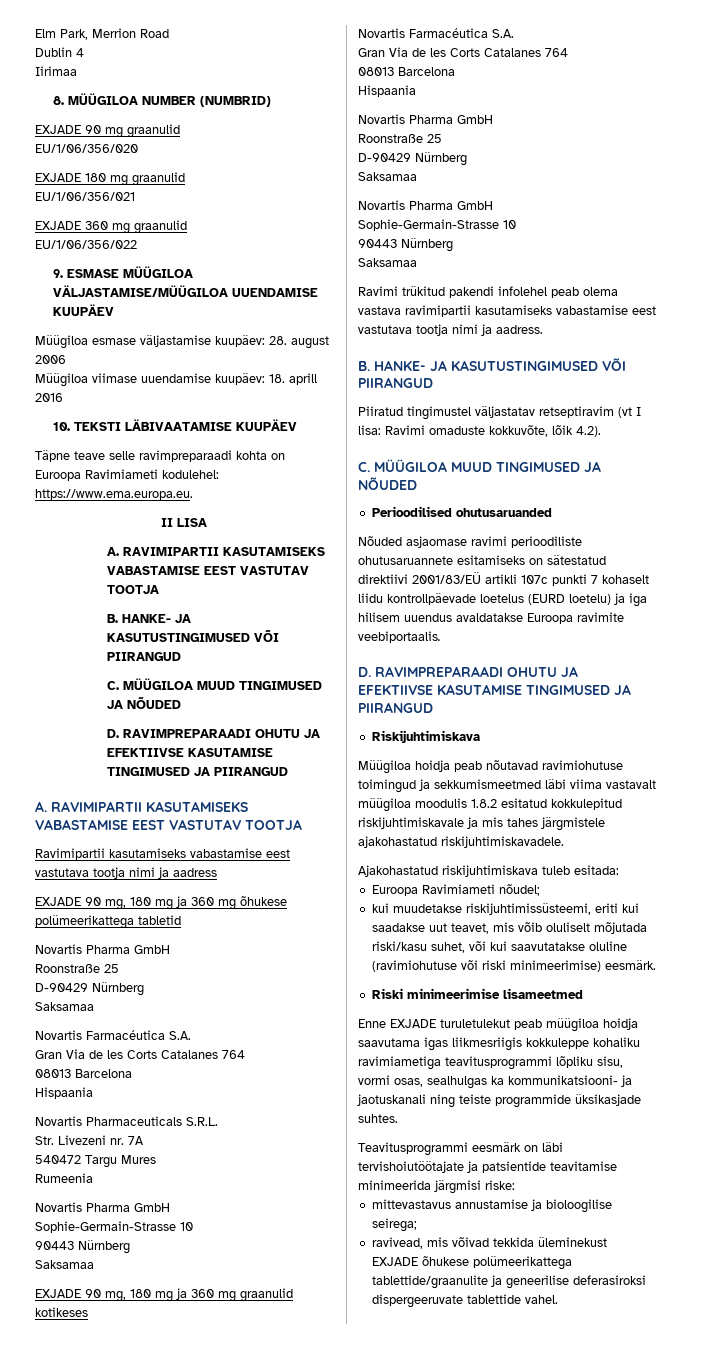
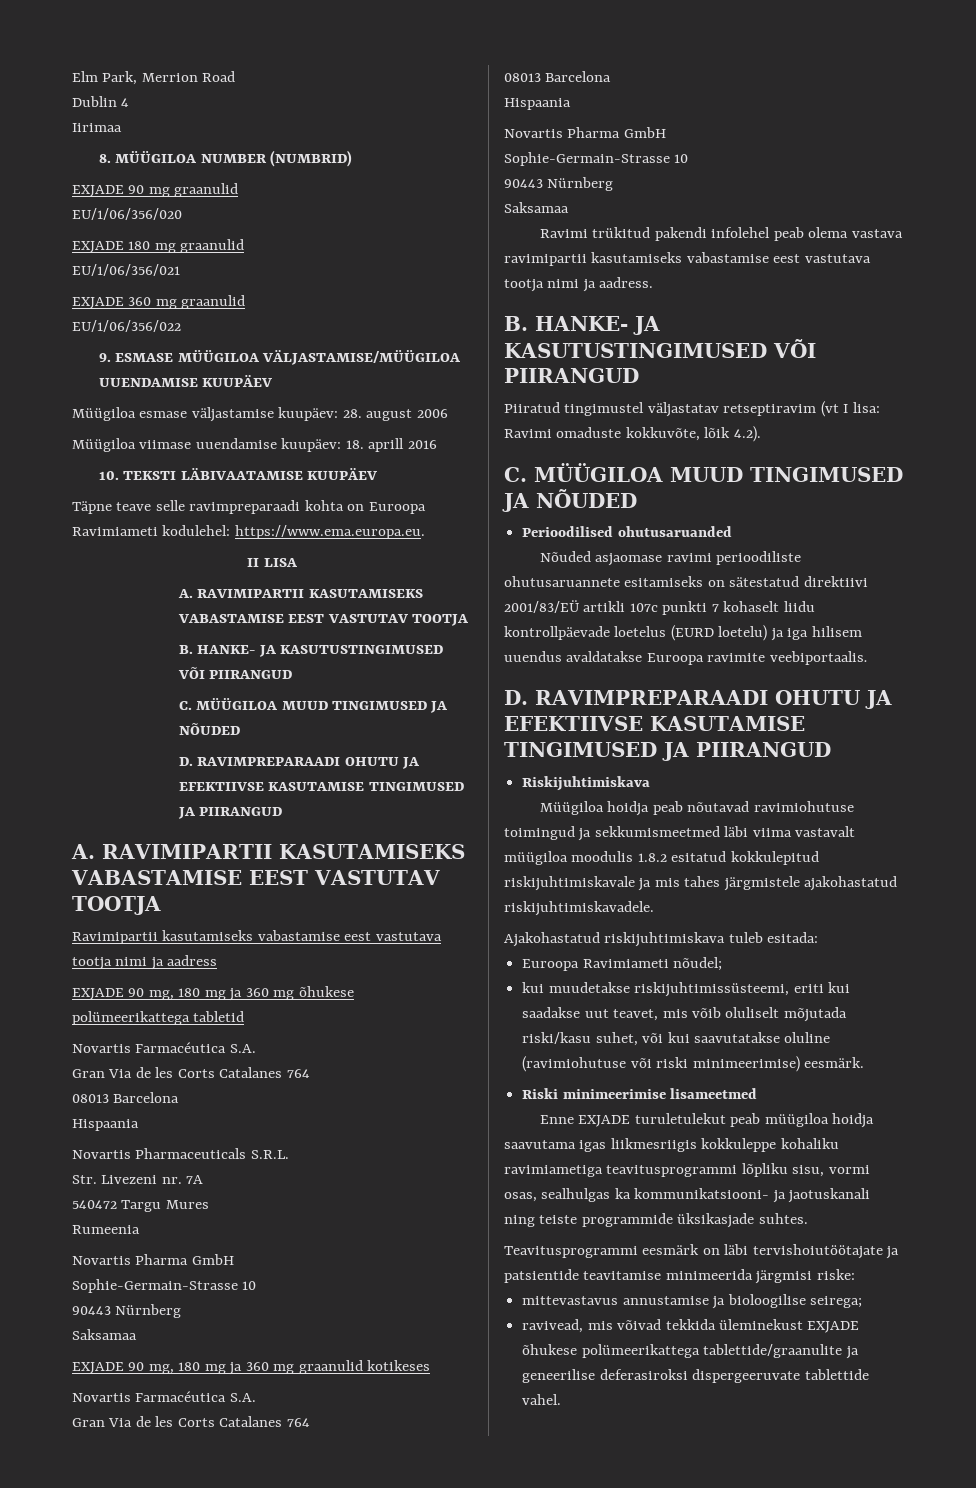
[35,944,170,954] [35,964,119,973] [35,982,144,996] [35,1002,94,1011] // Novartis Pharma GmbH // Roonstraße 25 // D-90429 Nürnberg // Saksamaa -> (245, 1016) none
[358,134,442,143] [358,152,467,166] [358,172,417,181] [358,200,493,210] // Roonstraße 25 // D-90429 Nürnberg // Saksamaa // Novartis Pharma GmbH -> (666, 132) none

